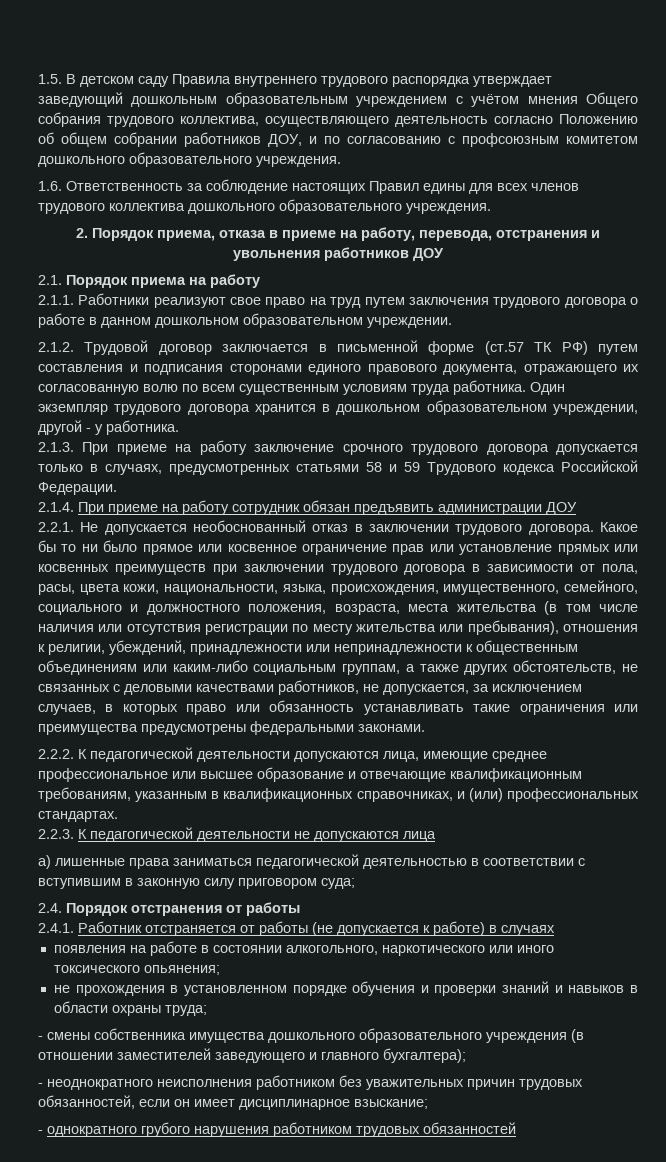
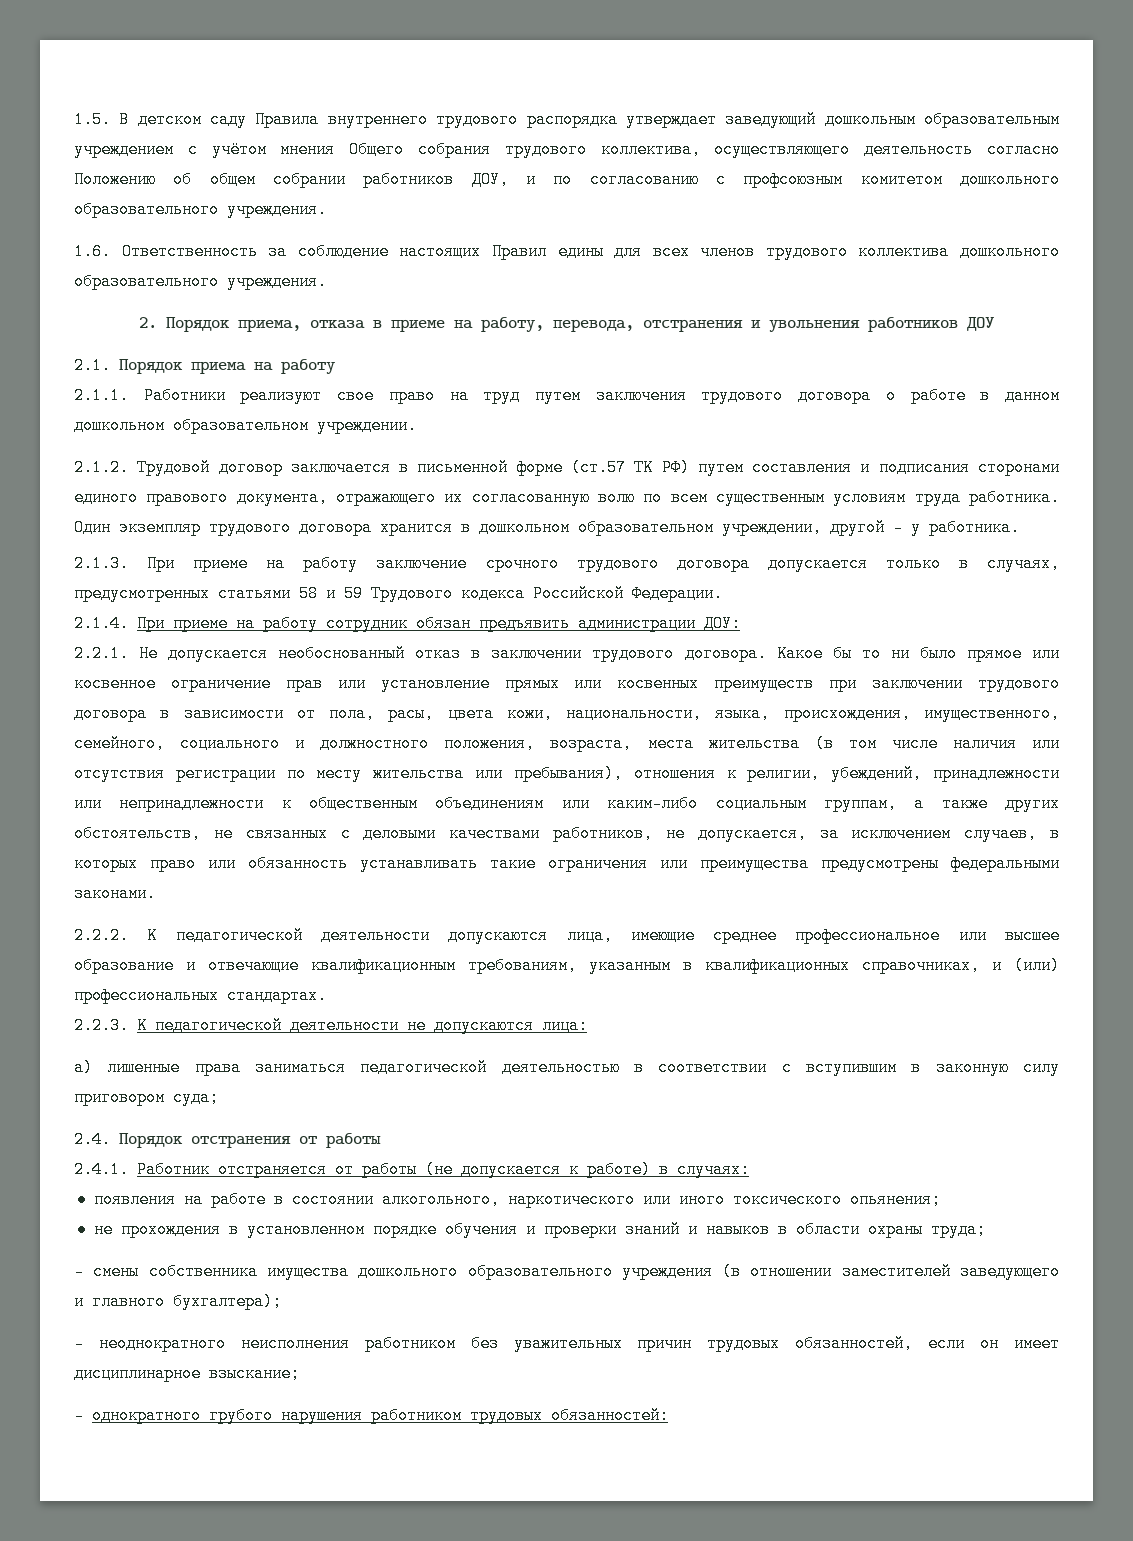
[546,502,577,515] ДОУ -> [704,615,741,632] ДОУ:
[403,831,436,842] лица -> [542,1017,588,1034] лица:
[501,925,555,936] случаях -> [677,1161,750,1178] случаях:
[423,1122,516,1134] обязанностей -> [551,1407,669,1424] обязанностей:

